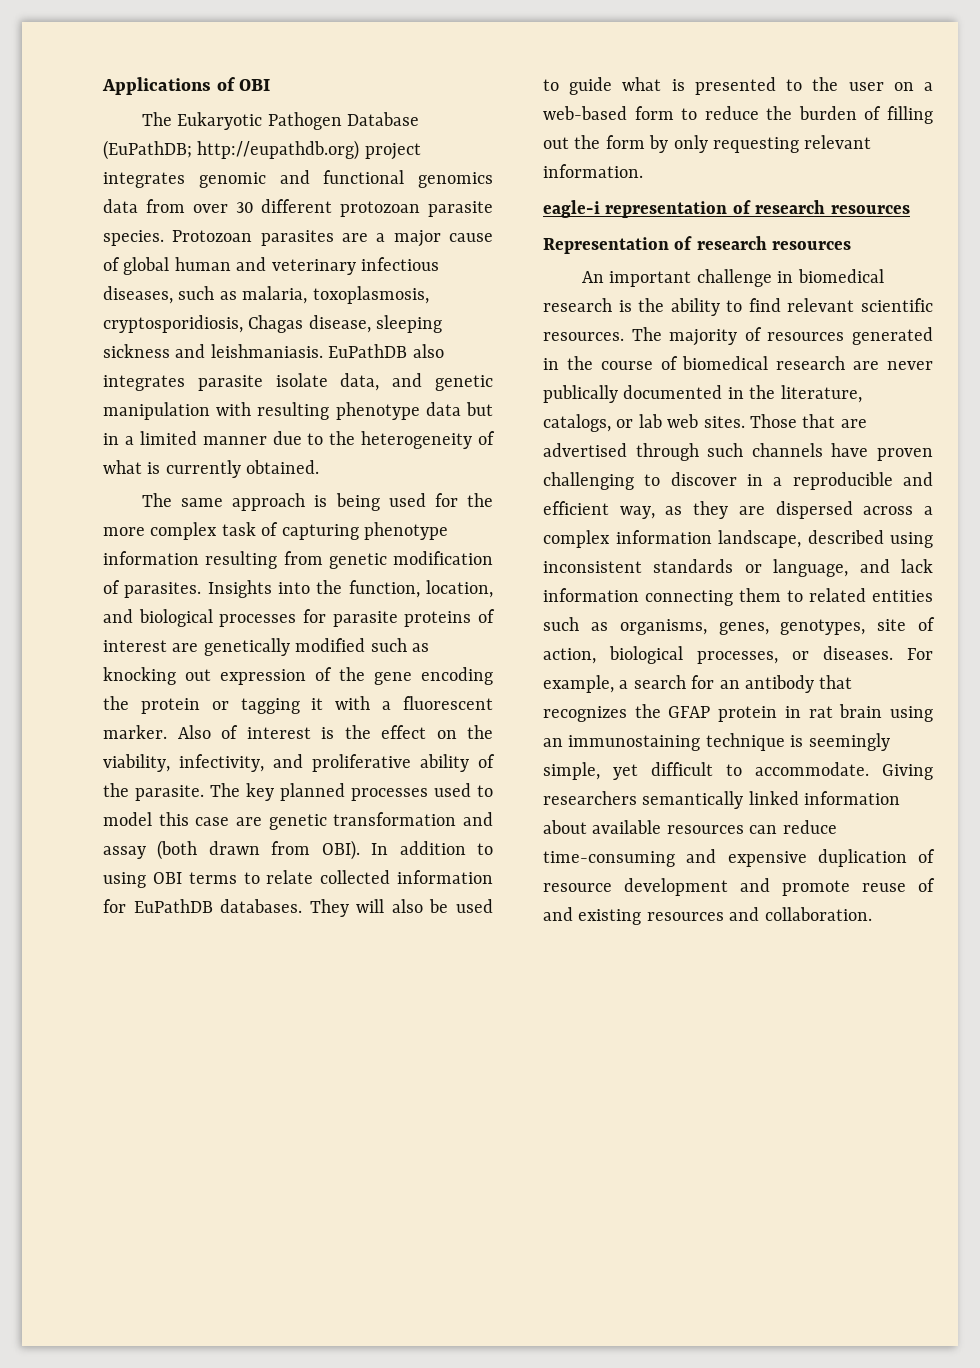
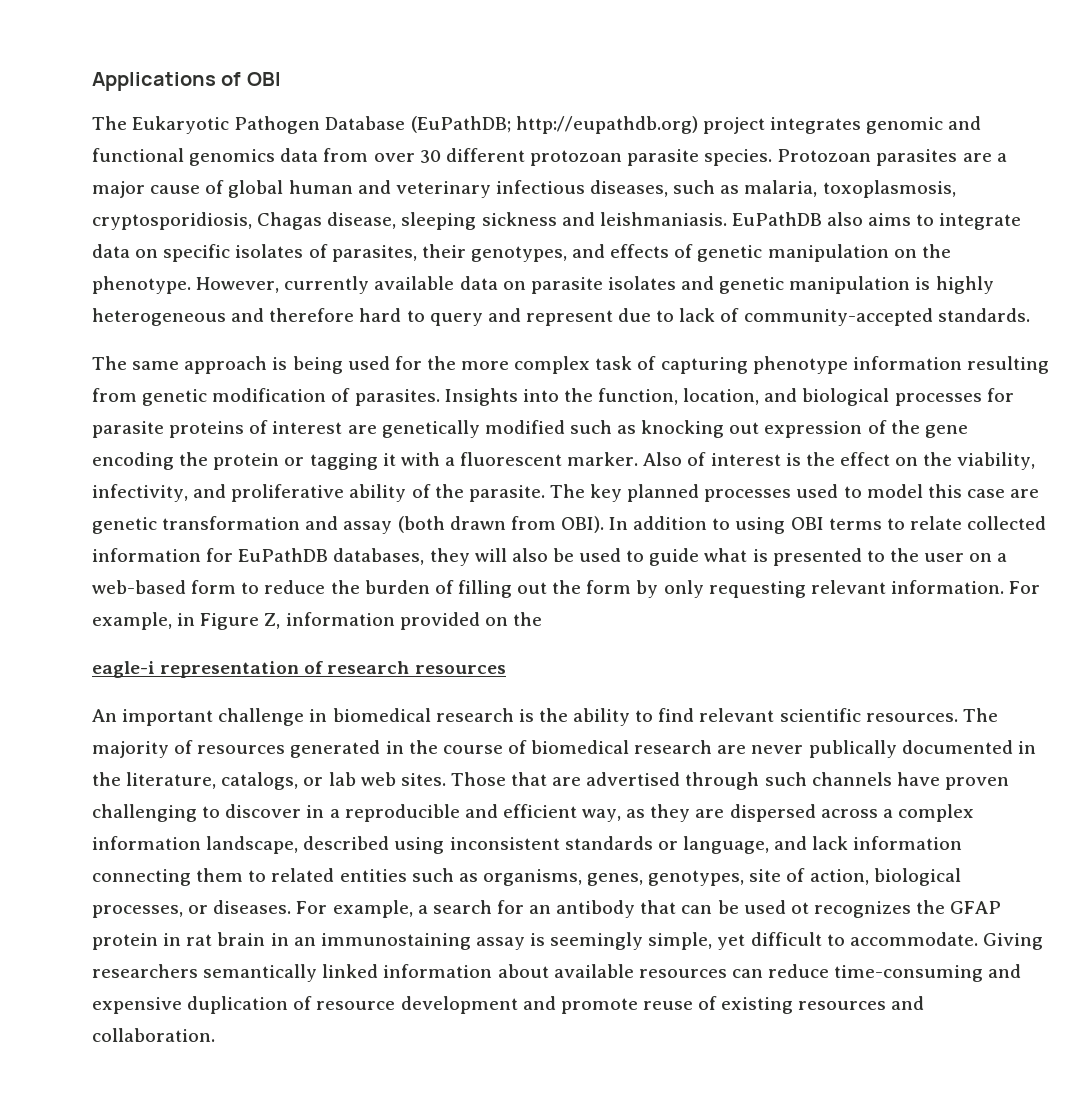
[103,373,494,391] [103,402,493,420] [103,431,495,449] [103,460,320,478] integrates parasite isolate data, and genetic manipulation with resulting phenotype data but in a limited manner due to the heterogeneity of what is currently obtained. -> [868,213,1022,230] [92,244,951,262] [92,276,994,294] [92,308,1030,326] aims to integrate data on specific isolates of parasites, their genotypes, and effects of genetic manipulation on the phenotype. However, currently available data on parasite isolates and genetic manipulation is highly heterogeneous and therefore hard to query and represent due to lack of community-accepted standards.
[220,899,349,917] databases. They -> [333,548,470,566] databases, they
(643, 171) none -> [1009,581,1041,594] [92,612,542,630] For example, in Figure Z, information provided on the
[543,236,852,254] // Representation of research resources -> (506, 669) none
(853, 682) none -> [681,900,809,914] can be used ot
[890,706,933,722] using -> [270,933,289,946] in
[705,733,785,751] technique -> [475,937,525,950] assay
[543,907,573,921] and -> (718, 1003) none

